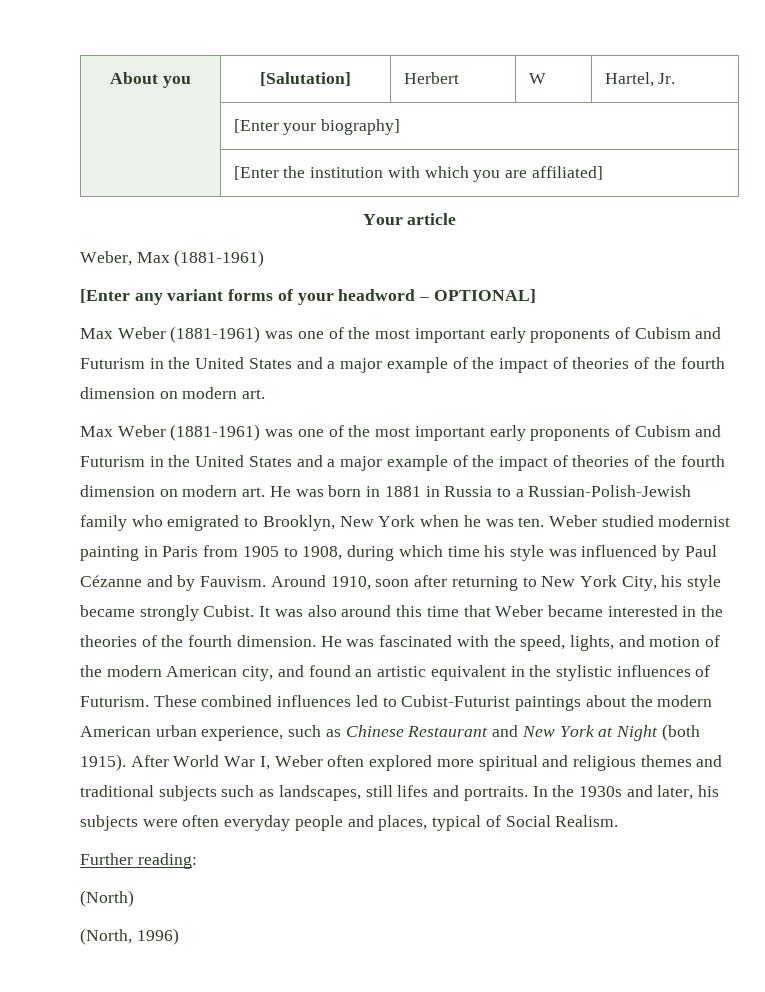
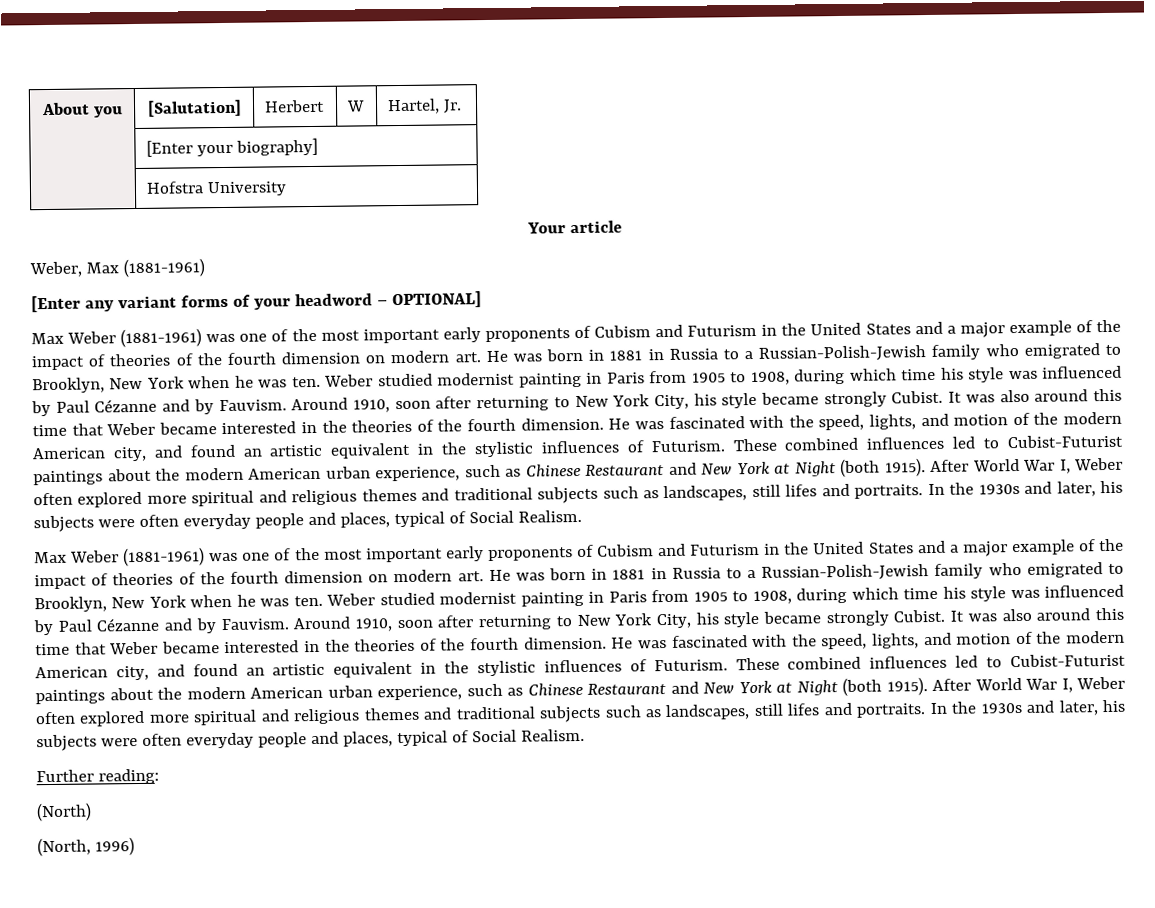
[233,166,603,182] [Enter the institution with which you are affiliated] -> [146,181,288,197] Hofstra University
(266, 394) none -> [485,343,1121,363] [32,365,1123,394] [31,388,1123,417] [32,411,1122,437] [32,434,1124,462] [33,457,1123,486] [33,480,1124,508] [33,509,582,533] He was born in 1881 in Russia to a Russian-Polish-Jewish family who emigrated to Brooklyn, New York when he was ten. Weber studied modernist painting in Paris from 1905 to 1908, during which time his style was influenced by Paul Cézanne and by Fauvism. Around 1910, soon after returning to New York City, his style became strongly Cubist. It was also around this time that Weber became interested in the theories of the fourth dimension. He was fascinated with the speed, lights, and motion of the modern American city, and found an artistic equivalent in the stylistic influences of Futurism. These combined influences led to Cubist-Futurist paintings about the modern American urban experience, such as Chinese Restaurant and New York at Night (both 1915). After World War I, Weber often explored more spiritual and religious themes and traditional subjects such as landscapes, still lifes and portraits. In the 1930s and later, his subjects were often everyday people and places, typical of Social Realism.

